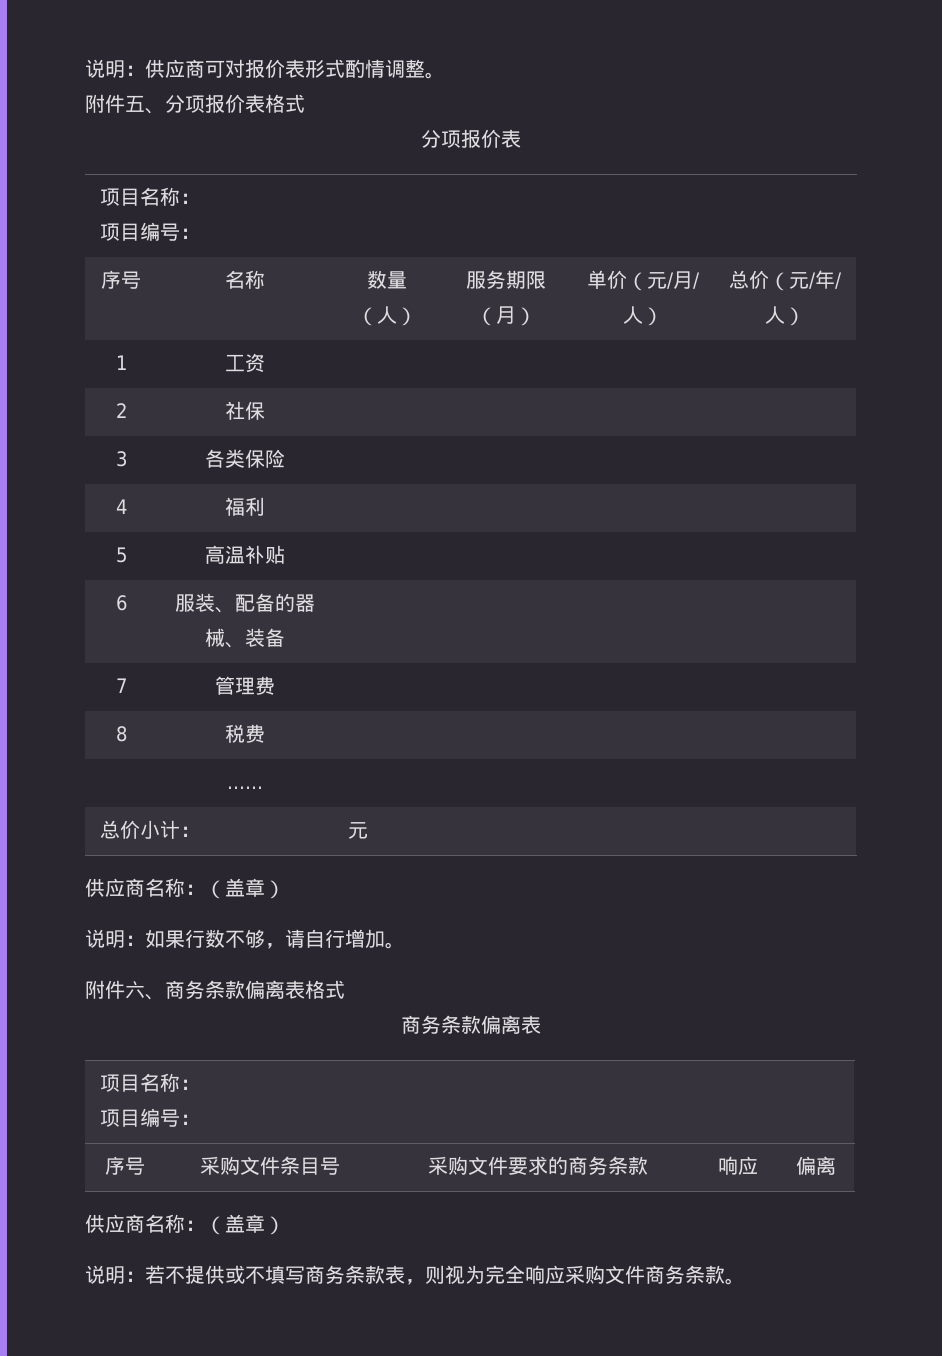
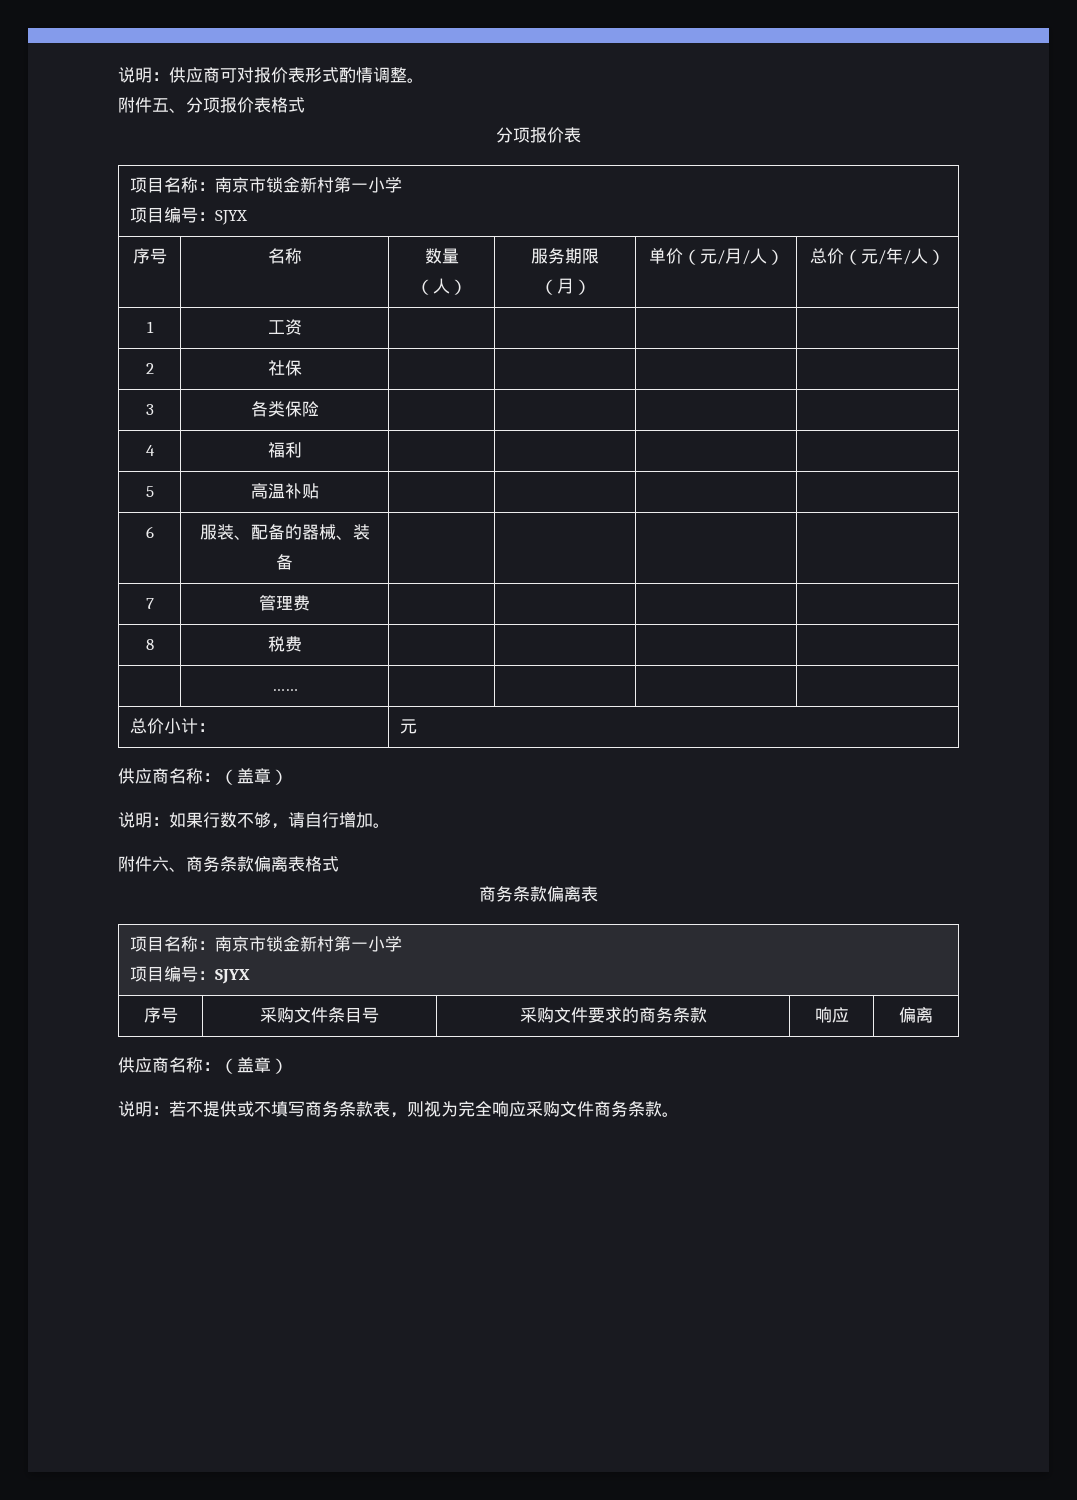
[100,222,201,241] // 项目编号： -> [215,177,403,193] [130,207,249,225] 南京市锁金新村第一小学 // 项目编号：SJYX
[100,1108,201,1127] // 项目编号： -> [215,936,403,952] [130,966,251,984] 南京市锁金新村第一小学 // 项目编号：SJYX

